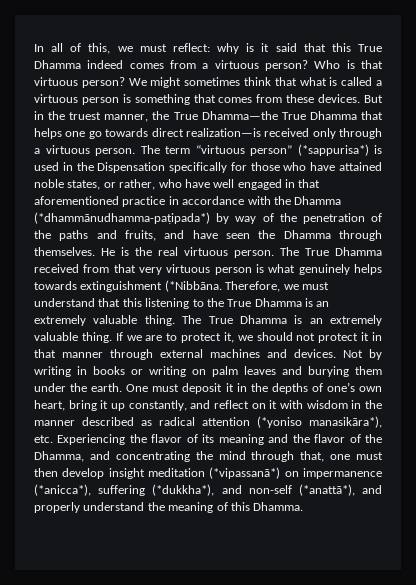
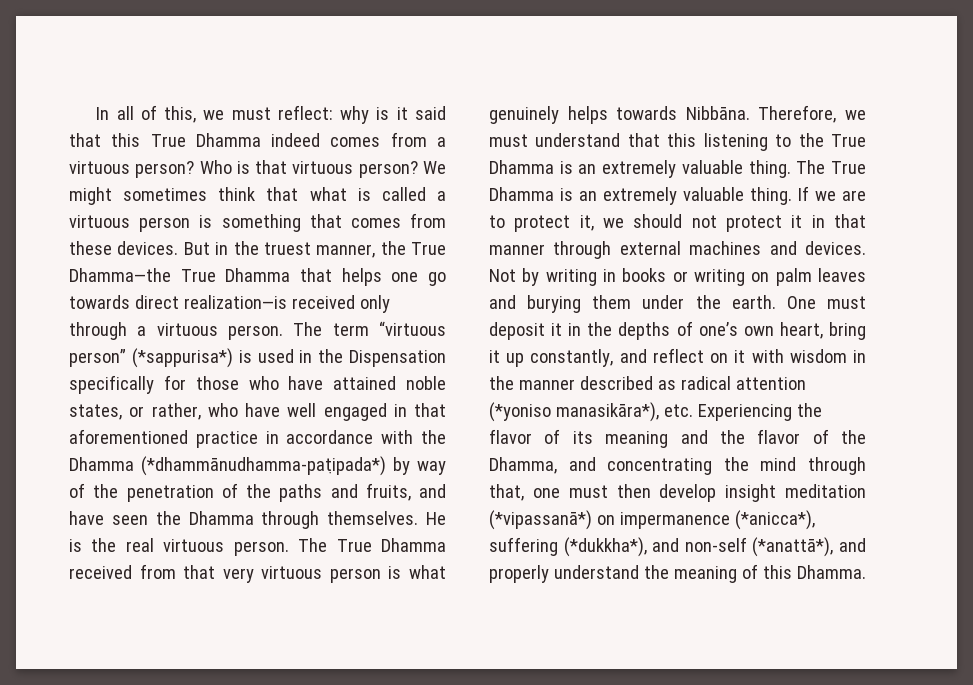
[80,280,222,292] extinguishment (*Nibbāna. -> [685,106,750,120] Nibbāna.

